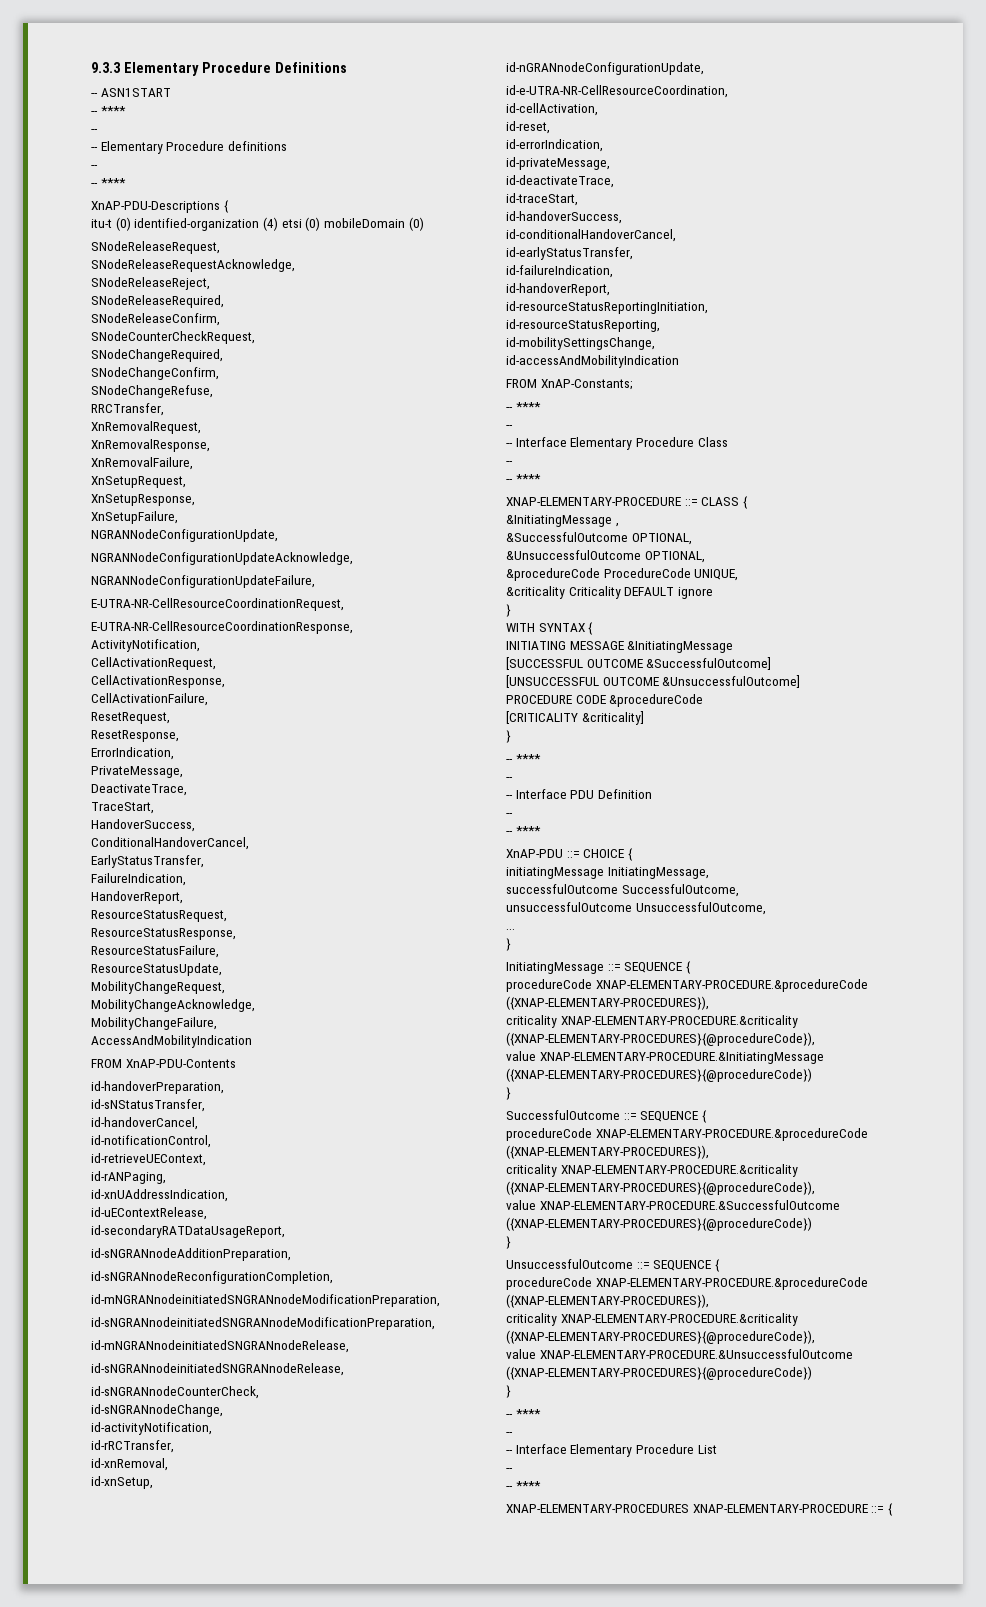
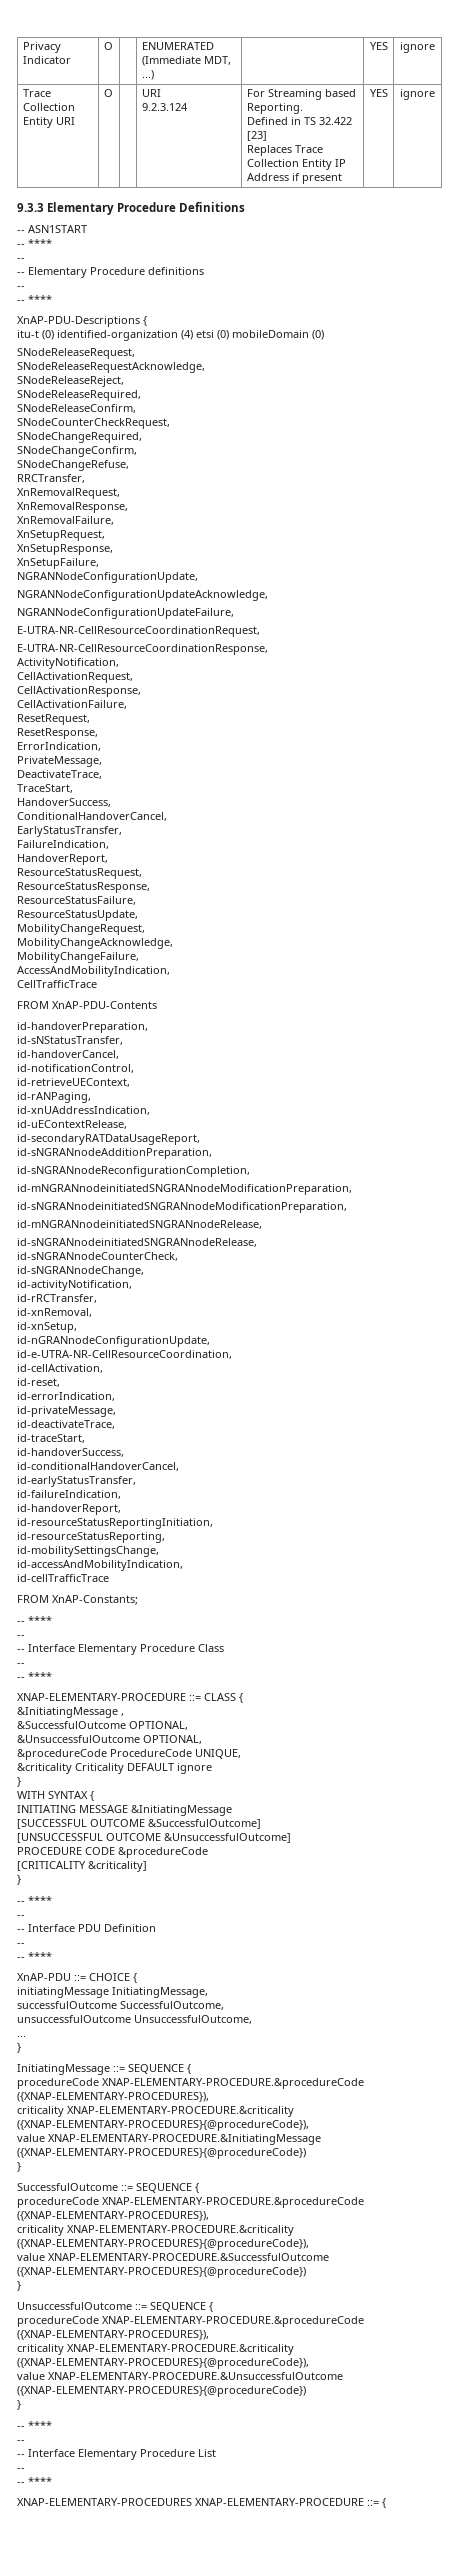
(91, 67) none -> [22,42,61,53] [22,56,71,64] [103,42,113,50] [141,42,214,50] [141,56,231,66] [141,70,154,80] [369,42,388,50] [400,42,435,53] [22,89,51,97] [22,103,75,111] [22,117,75,128] [103,89,113,97] [141,89,161,97] [141,103,188,111] [246,89,356,100] [246,103,303,114] [246,117,352,125] [246,131,267,141] [246,145,323,156] [246,159,346,170] [246,173,342,184] [369,89,388,97] [400,89,435,100] Privacy Indicator | O | | ENUMERATED (Immediate MDT, ...) | | YES | ignore // Trace Collection Entity URI | O | | URI // 9.2.3.124 | For Streaming based Reporting. // Defined in TS 32.422 [23] // Replaces Trace Collection Entity IP Address if present | YES | ignore //
[91,1035,252,1048] AccessAndMobilityIndication -> [17,966,170,977] [17,980,97,988] AccessAndMobilityIndication, // CellTrafficTrace
[506,355,679,368] id-accessAndMobilityIndication -> [17,1560,183,1571] [17,1574,109,1582] id-accessAndMobilityIndication, // id-cellTrafficTrace

